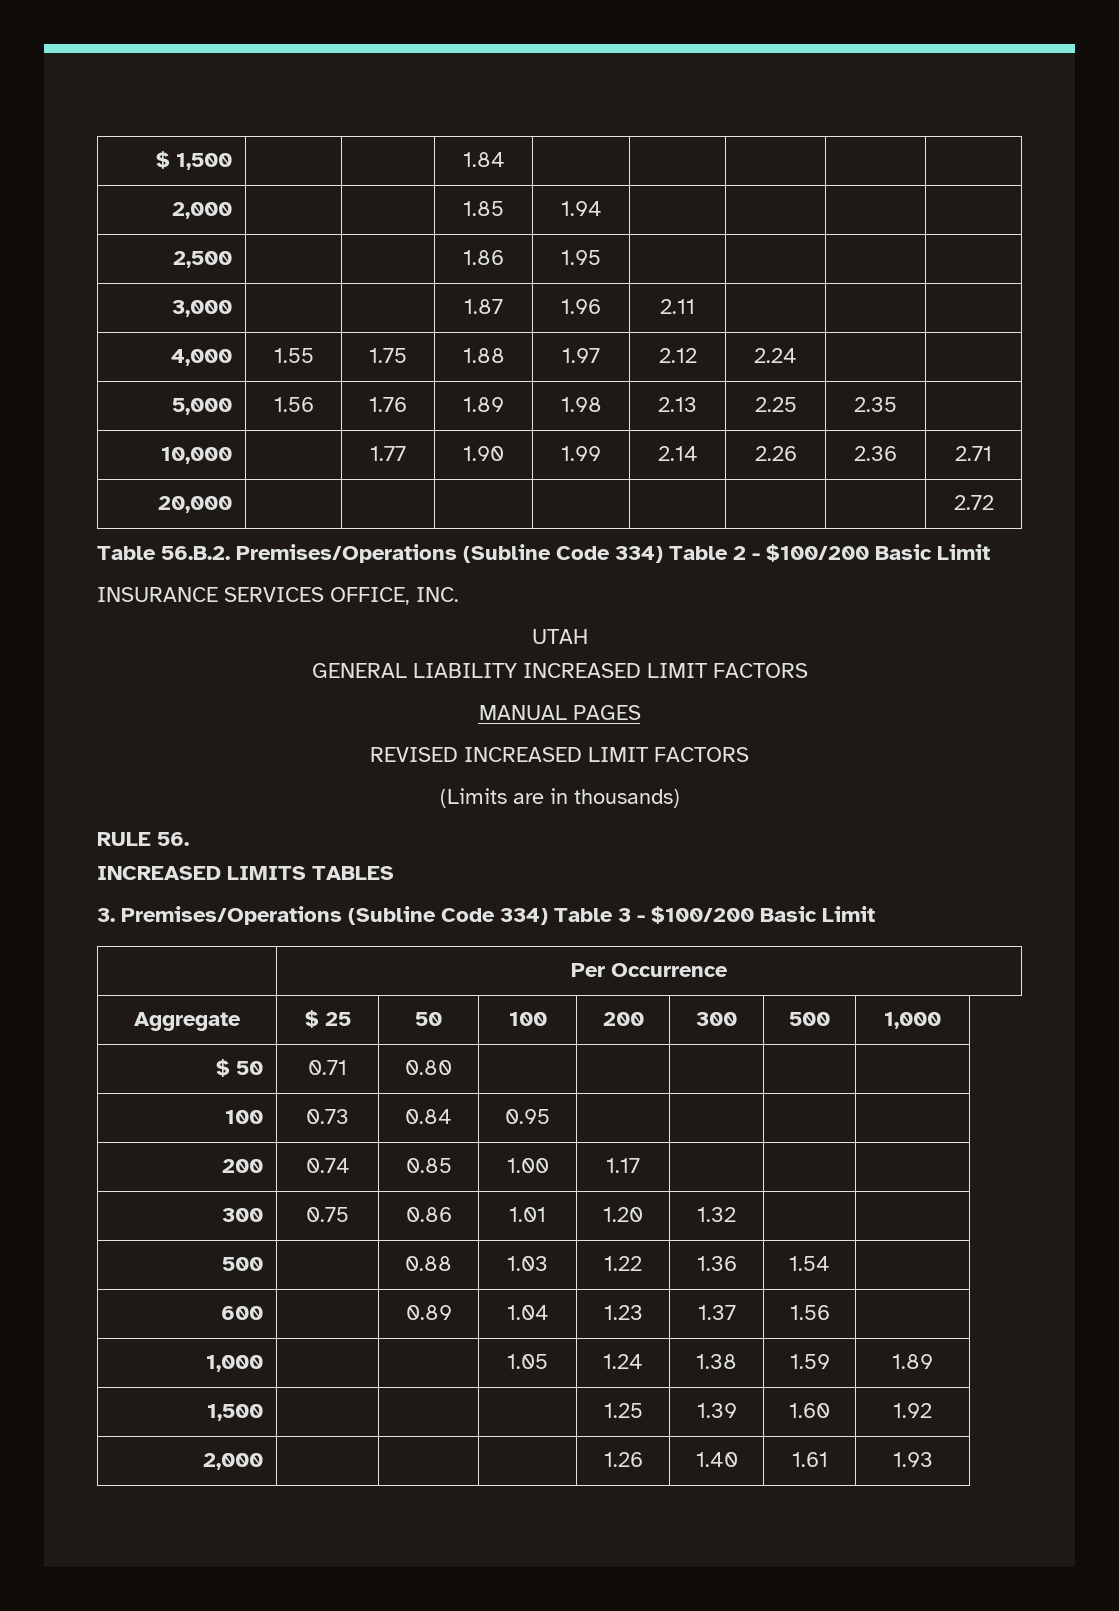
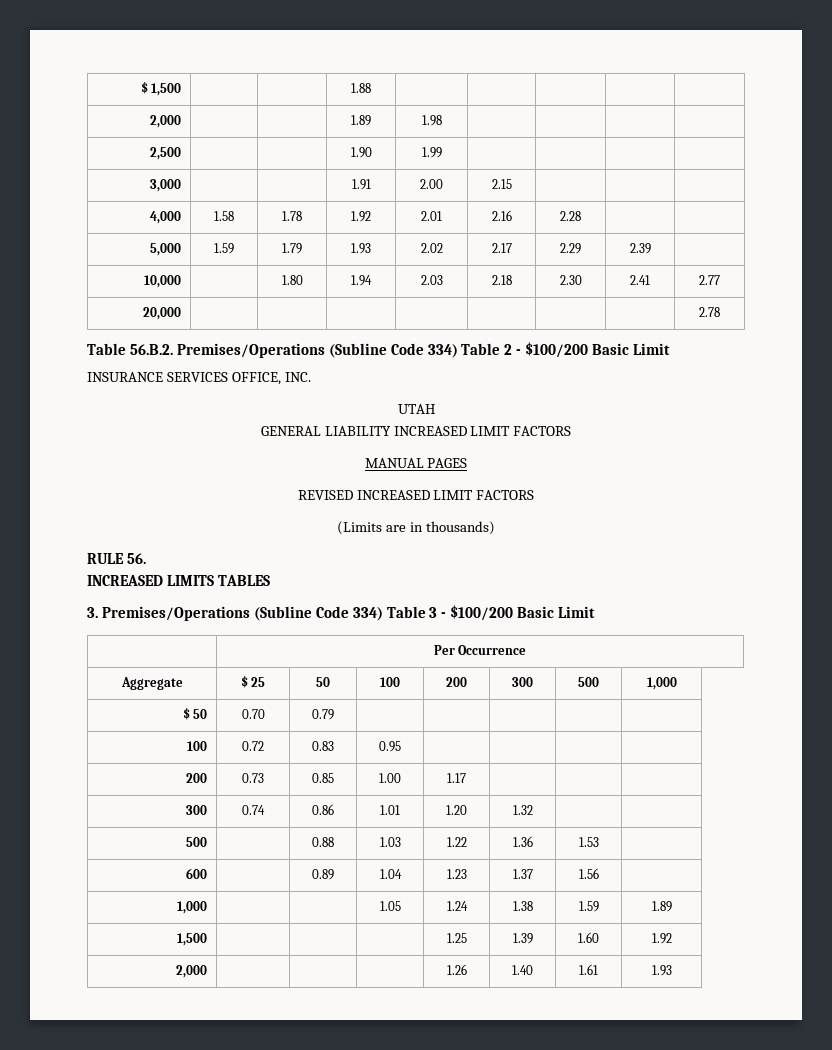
[462,152,505,167] [172,202,233,219] [463,201,504,216] [560,201,602,216] 1.84 | | | | | // 2,000 | | | 1.85 | 1.94 -> [351,83,371,93] [150,115,182,128] [351,115,371,126] [421,115,442,126] 1.88 | | | | | // 2,000 | | | 1.89 | 1.98
[463,250,504,265] [561,250,601,265] 1.86 | 1.95 -> [350,147,372,158] [421,147,442,158] 1.90 | 1.99
[464,299,503,314] [561,299,601,314] [660,299,695,314] [171,349,233,366] [273,348,314,363] [369,348,407,363] [462,348,505,363] [562,348,600,363] [658,348,697,363] [754,348,797,363] [172,398,233,415] [273,397,314,412] [369,397,407,412] [463,397,504,412] [560,397,602,412] [658,397,697,412] [754,397,797,412] [854,397,897,412] [161,447,233,464] [370,446,406,461] [463,446,504,461] [561,446,601,461] [657,446,698,461] [754,446,797,461] [854,446,897,461] [955,446,992,461] 1.87 | 1.96 | 2.11 | | | // 4,000 | 1.55 | 1.75 | 1.88 | 1.97 | 2.12 | 2.24 | | // 5,000 | 1.56 | 1.76 | 1.89 | 1.98 | 2.13 | 2.25 | 2.35 | // 10,000 | | 1.77 | 1.90 | 1.99 | 2.14 | 2.26 | 2.36 | 2.71 -> [351,179,371,190] [420,179,443,189] [491,179,512,189] [150,211,182,224] [214,211,234,221] [282,211,302,221] [351,211,371,222] [421,211,442,221] [491,210,512,221] [560,211,581,221] [150,243,182,256] [214,243,234,254] [282,243,302,254] [351,243,371,254] [420,243,443,253] [491,243,512,253] [560,243,581,254] [629,243,651,254] [144,275,182,288] [281,275,303,285] [351,275,372,286] [420,275,443,285] [491,275,512,285] [559,275,582,285] [630,275,650,285] [699,275,720,285] 1.91 | 2.00 | 2.15 | | | // 4,000 | 1.58 | 1.78 | 1.92 | 2.01 | 2.16 | 2.28 | | // 5,000 | 1.59 | 1.79 | 1.93 | 2.02 | 2.17 | 2.29 | 2.39 | // 10,000 | | 1.80 | 1.94 | 2.03 | 2.18 | 2.30 | 2.41 | 2.77
[953,495,994,510] 2.72 -> [699,307,720,317] 2.78
[308,1060,347,1075] [405,1060,452,1075] [225,1110,264,1124] [306,1109,349,1124] [405,1109,452,1124] 0.71 | 0.80 | | | | | // 100 | 0.73 | 0.84 -> [241,709,265,719] [312,709,334,720] [187,741,208,751] [242,741,264,751] [312,741,334,751] 0.70 | 0.79 | | | | | // 100 | 0.72 | 0.83
[305,1158,350,1173] 0.74 -> [242,773,264,783] 0.73
[306,1207,349,1222] 0.75 -> [242,805,265,815] 0.74
[789,1256,830,1271] 1.54 -> [578,837,599,847] 1.53

